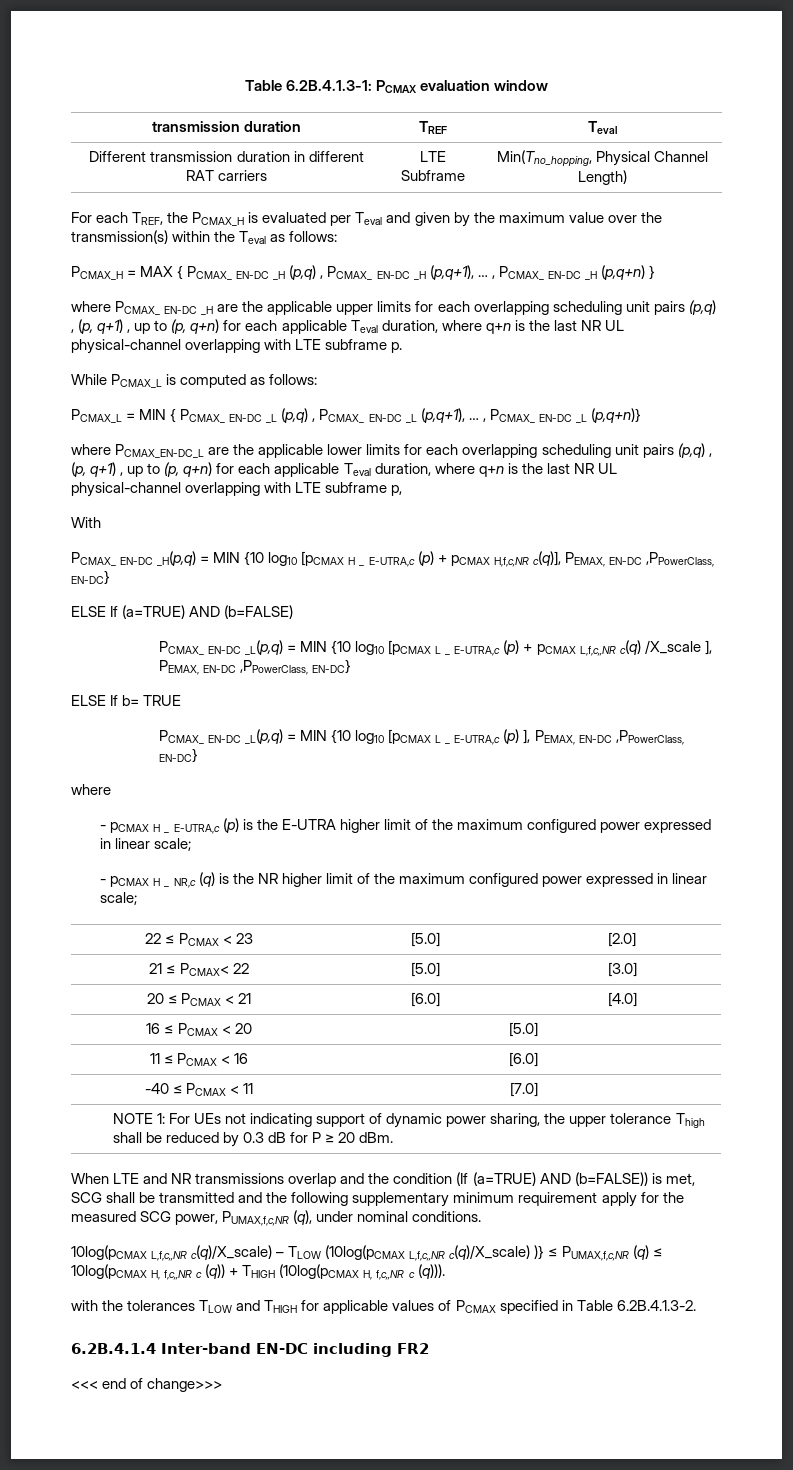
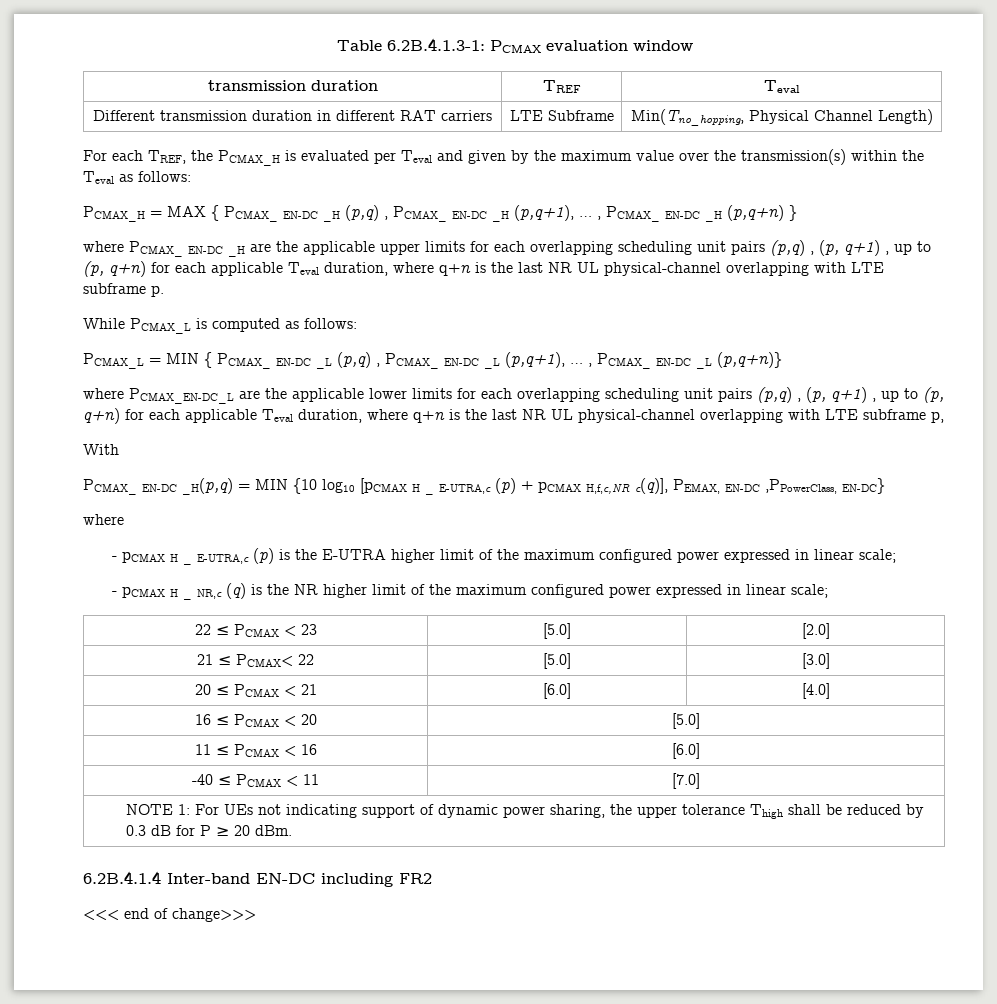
[71,605,294,619] [158,640,442,655] [445,640,712,656] [158,659,352,675] [71,695,182,706] [158,729,442,744] [445,729,684,745] [158,748,198,763] // ELSE If (a=TRUE) AND (b=FALSE) // PCMAX_ EN-DC _L(p,q) = MIN {10 log10 [pCMAX L _ E-UTRA,c (p) + pCMAX L,f,c,,NR c(q) /X_scale ], PEMAX, EN-DC ,PPowerClass, EN-DC} // ELSE If b= TRUE // PCMAX_ EN-DC _L(p,q) = MIN {10 log10 [pCMAX L _ E-UTRA,c (p) ], PEMAX, EN-DC ,PPowerClass, EN-DC} -> (885, 486) none
[71,1172,695,1187] [71,1192,684,1207] [71,1210,482,1226] [71,1245,662,1261] [71,1264,445,1280] [71,1300,696,1314] // When LTE and NR transmissions overlap and the condition (If (a=TRUE) AND (b=FALSE)) is met, SCG shall be transmitted and the following supplementary minimum requirement apply for the measured SCG power, PUMAX,f,c,NR (q), under nominal conditions. // 10log(pCMAX L,f,c,,NR c(q)/X_scale) – TLOW (10log(pCMAX L,f,c,,NR c(q)/X_scale) )} ≤ PUMAX,f,c,NR (q) ≤ 10log(pCMAX H, f,c,,NR c (q)) + THIGH (10log(pCMAX H, f,c,,NR c (q))). // with the tolerances TLOW and THIGH for applicable values of PCMAX specified in Table 6.2B.4.1.3-2. -> (292, 830) none

